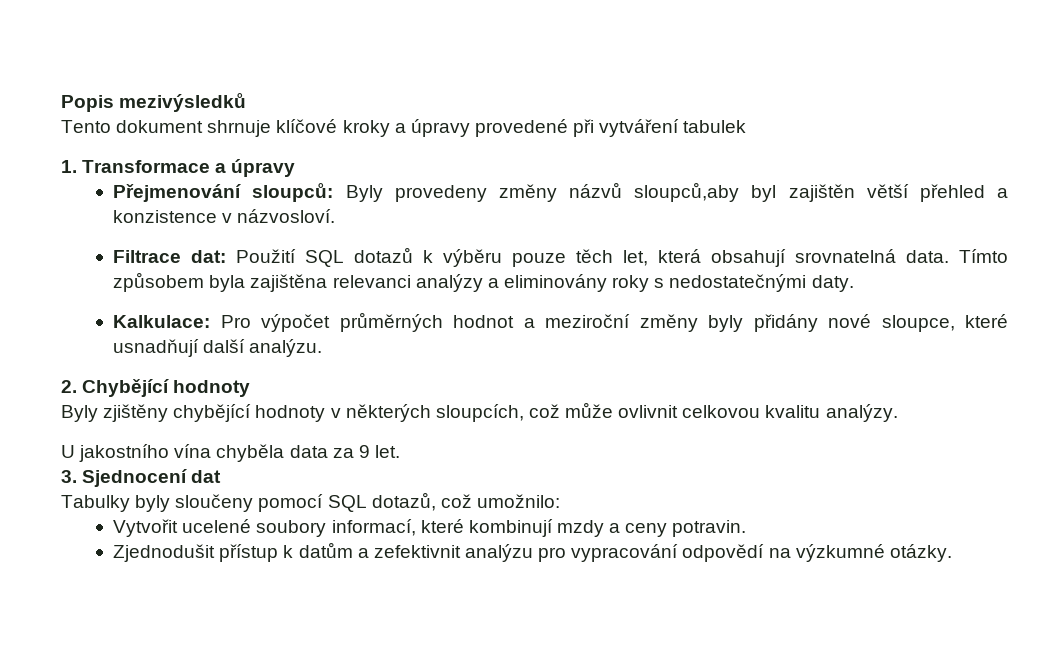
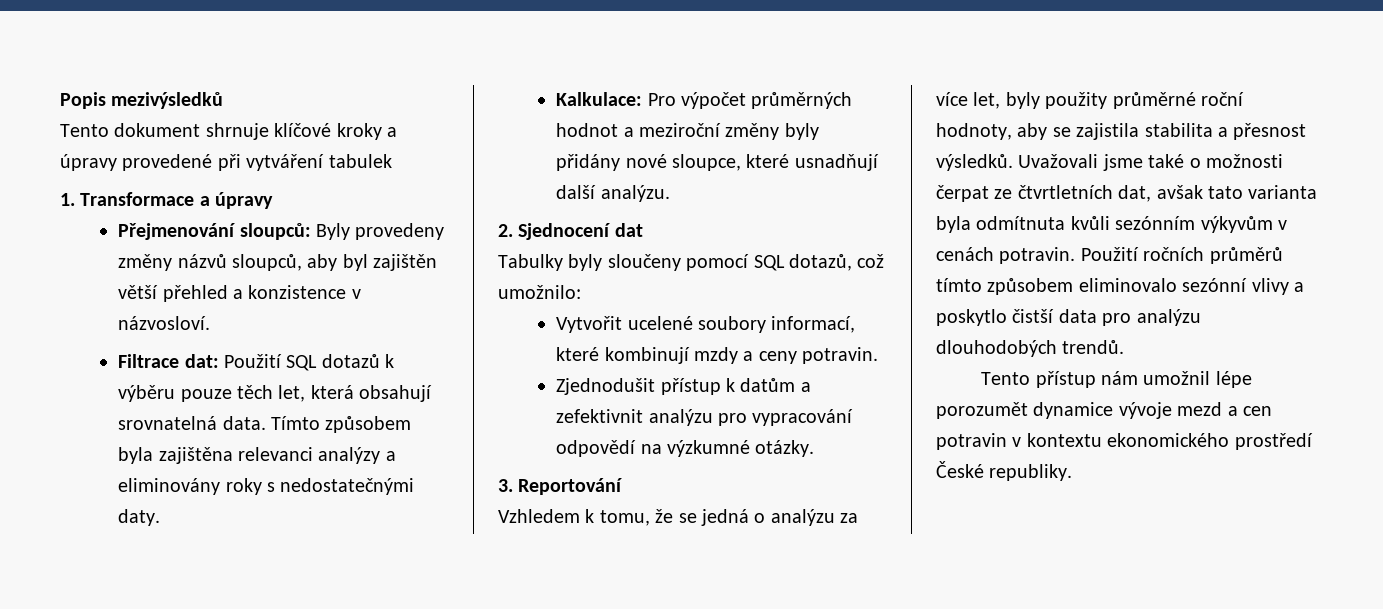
[634,182,740,202] sloupců,aby -> [232,254,338,271] sloupců, aby
[82,379,251,397] [61,402,898,422] [61,444,400,462] [61,470,77,483] Chybějící hodnoty // Byly zjištěny chybějící hodnoty v některých sloupcích, což může ovlivnit celkovou kvalitu analýzy. // U jakostního vína chyběla data za 9 let. // 3. -> (513, 230) none
(952, 553) none -> [498,478,623,495] [498,509,859,526] [936,92,1244,109] [936,123,1307,140] [936,154,1283,171] [936,185,1318,202] [936,216,1287,233] [936,247,1283,264] [936,278,1304,295] [936,309,1201,326] [936,340,1125,357] [981,371,1252,388] [936,402,1272,419] [936,433,1313,450] [936,461,1073,481] // 3. Reportování // Vzhledem k tomu, že se jedná o analýzu za více let, byly použity průměrné roční hodnoty, aby se zajistila stabilita a přesnost výsledků. Uvažovali jsme také o možnosti čerpat ze čtvrtletních dat, avšak tato varianta byla odmítnuta kvůli sezónním výkyvům v cenách potravin. Použití ročních průměrů tímto způsobem eliminovalo sezónní vlivy a poskytlo čistší data pro analýzu dlouhodobých trendů. // Tento přístup nám umožnil lépe porozumět dynamice vývoje mezd a cen potravin v kontextu ekonomického prostředí České republiky.

